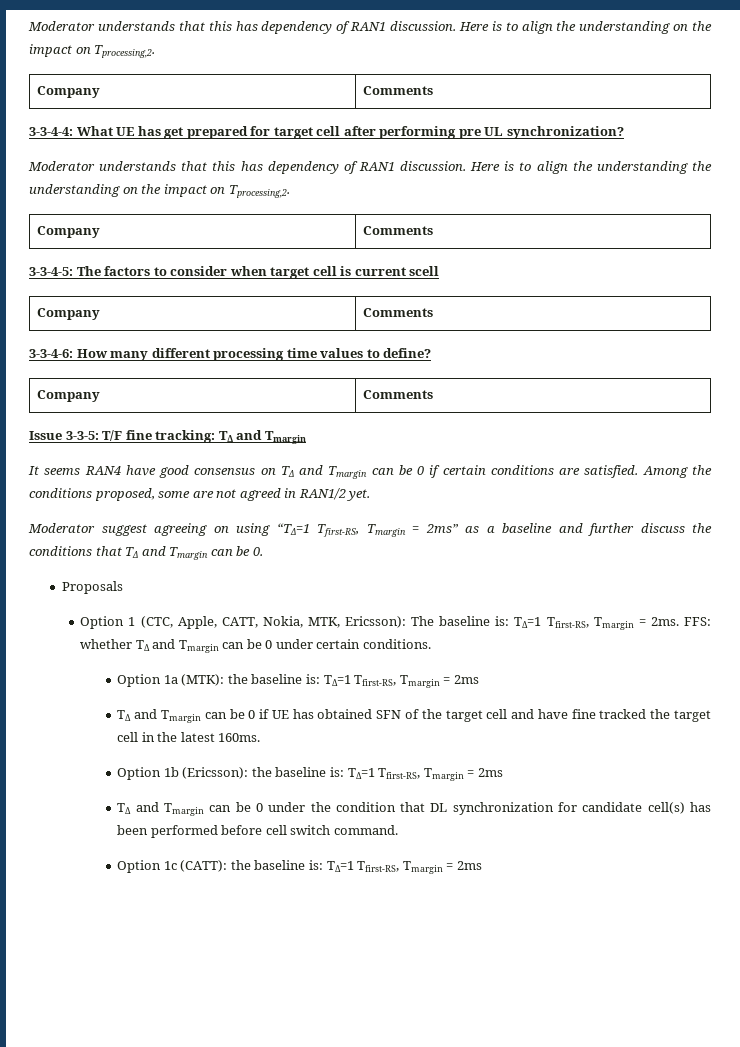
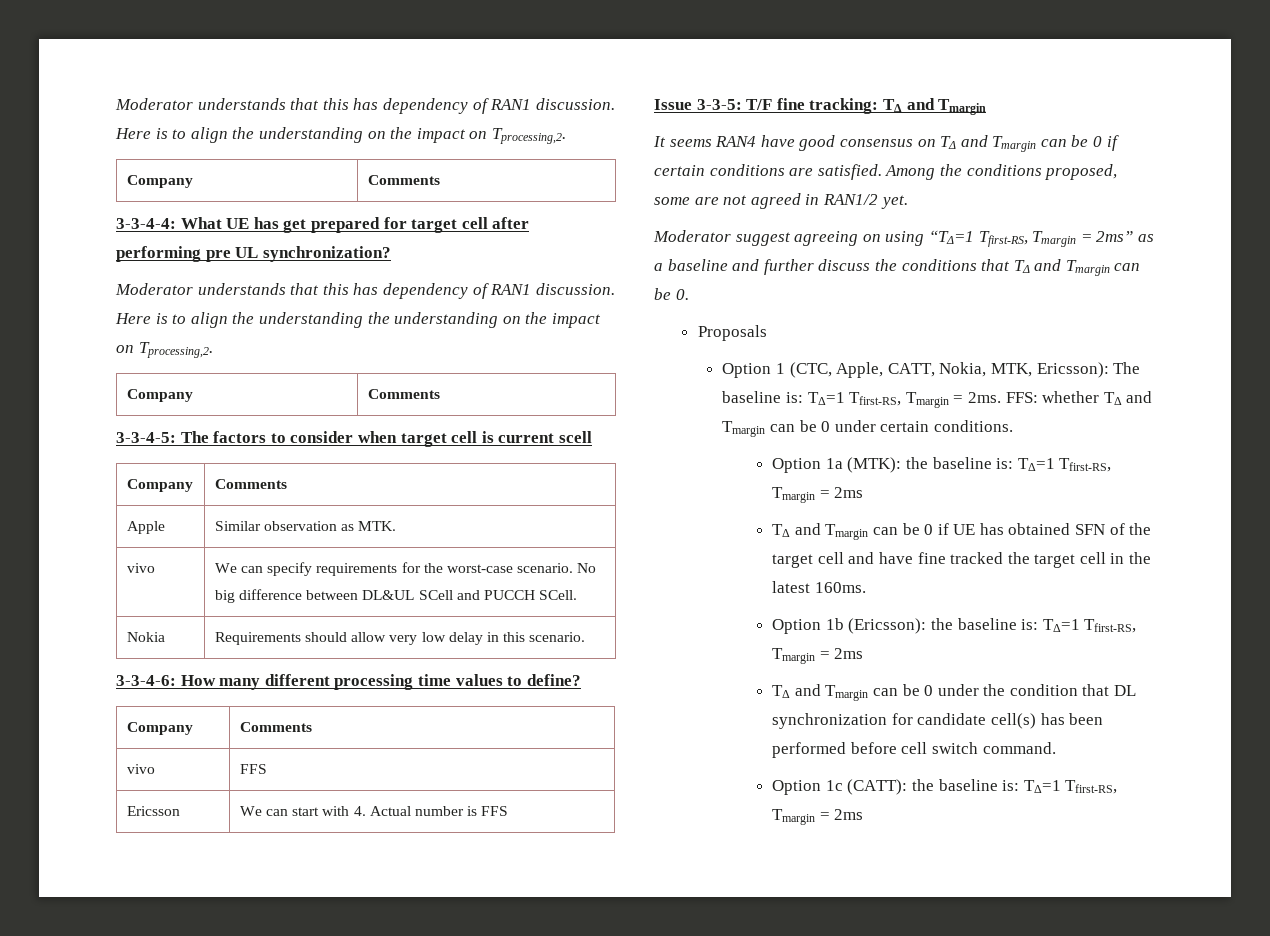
(433, 312) none -> [126,521,165,534] [214,521,397,531] [126,563,155,573] [214,562,597,576] [214,589,578,603] [126,632,165,642] [214,632,586,645] // Apple | Similar observation as MTK. // vivo | We can specify requirements for the worst-case scenario. No big difference between DL&UL SCell and PUCCH SCell. // Nokia | Requirements should allow very low delay in this scenario.
(433, 394) none -> [126,764,155,774] [239,764,267,774] [126,806,180,816] [239,806,509,816] // vivo | FFS // Ericsson | We can start with 4. Actual number is FFS

